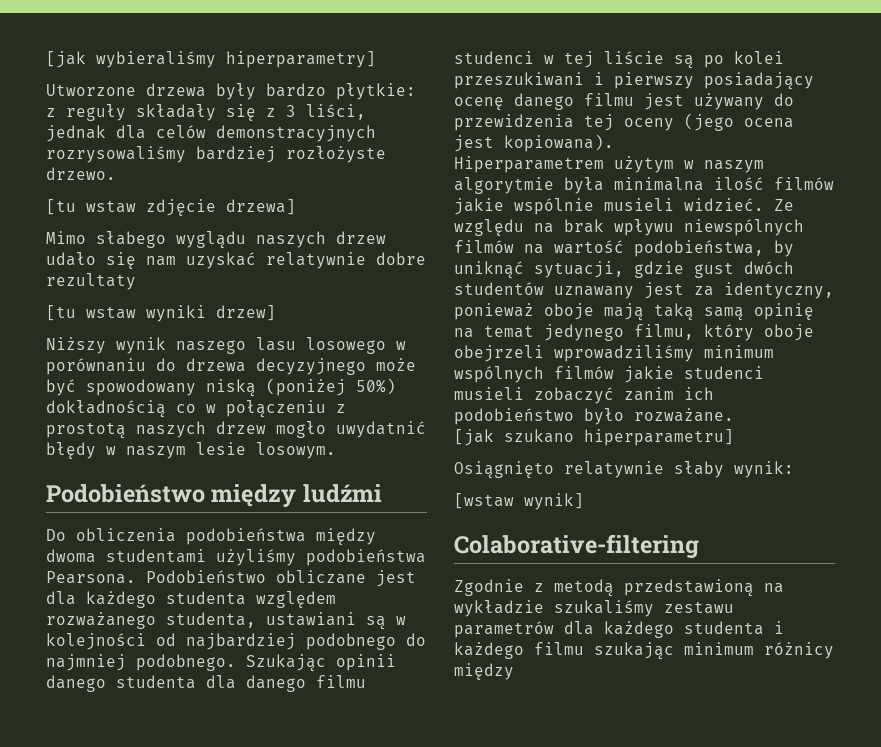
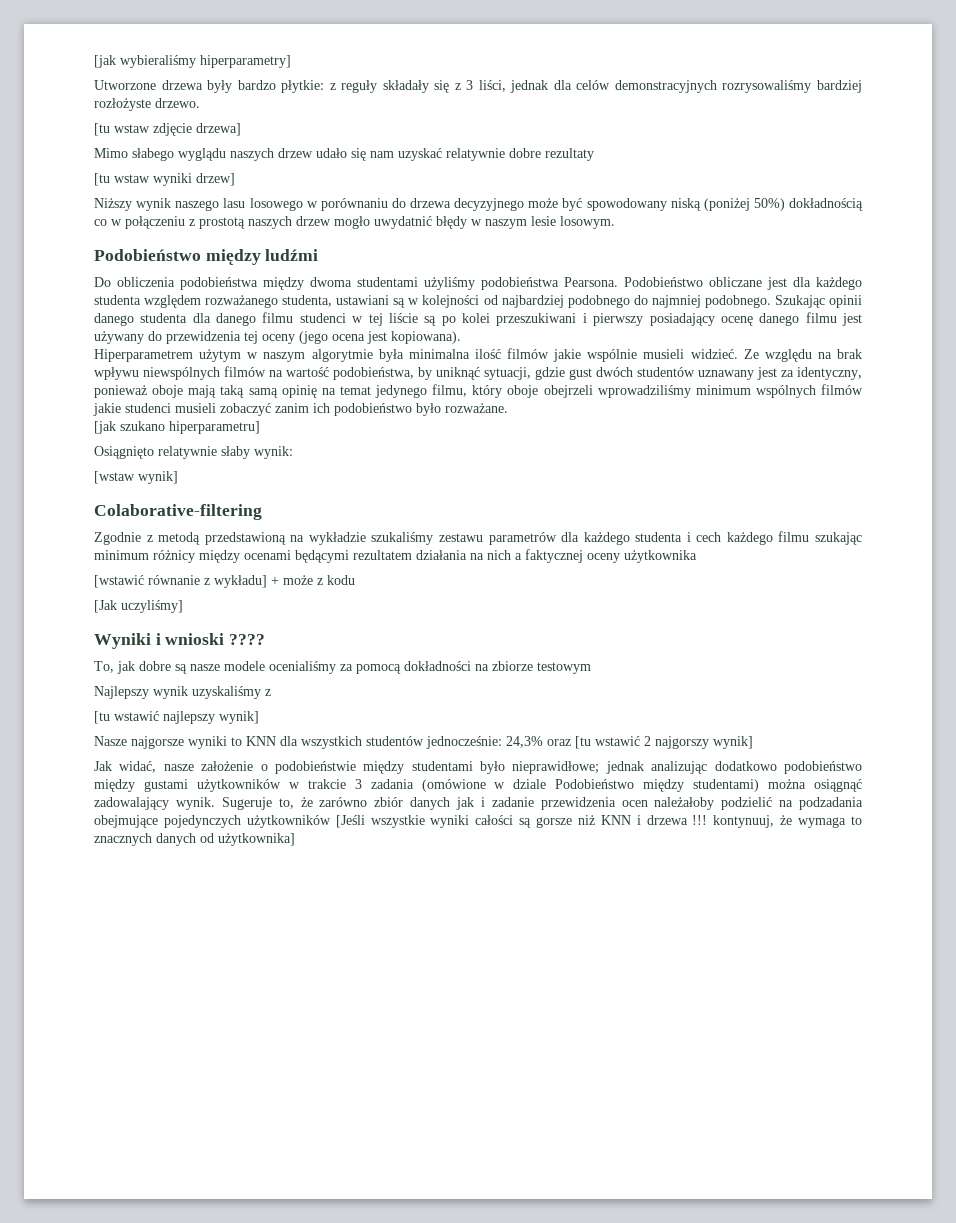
(784, 627) none -> [696,532,722,542] cech
(514, 671) none -> [244,549,697,563] [94,575,355,588] [94,600,183,613] [94,633,266,649] [94,661,591,674] [94,686,271,699] [94,711,259,724] [94,736,753,749] [94,761,862,774] [94,779,863,792] [94,797,863,810] [94,815,862,828] [94,833,295,846] ocenami będącymi rezultatem działania na nich a faktycznej oceny użytkownika // [wstawić równanie z wykładu] + może z kodu // [Jak uczyliśmy] // Wyniki i wnioski ???? // To, jak dobre są nasze modele ocenialiśmy za pomocą dokładności na zbiorze testowym // Najlepszy wynik uzyskaliśmy z // [tu wstawić najlepszy wynik] // Nasze najgorsze wyniki to KNN dla wszystkich studentów jednocześnie: 24,3% oraz [tu wstawić 2 najgorszy wynik] // Jak widać, nasze założenie o podobieństwie między studentami było nieprawidłowe; jednak analizując dodatkowo podobieństwo między gustami użytkowników w trakcie 3 zadania (omówione w dziale Podobieństwo między studentami) można osiągnąć zadowalający wynik. Sugeruje to, że zarówno zbiór danych jak i zadanie przewidzenia ocen należałoby podzielić na podzadania obejmujące pojedynczych użytkowników [Jeśli wszystkie wyniki całości są gorsze niż KNN i drzewa !!! kontynuuj, że wymaga to znacznych danych od użytkownika]

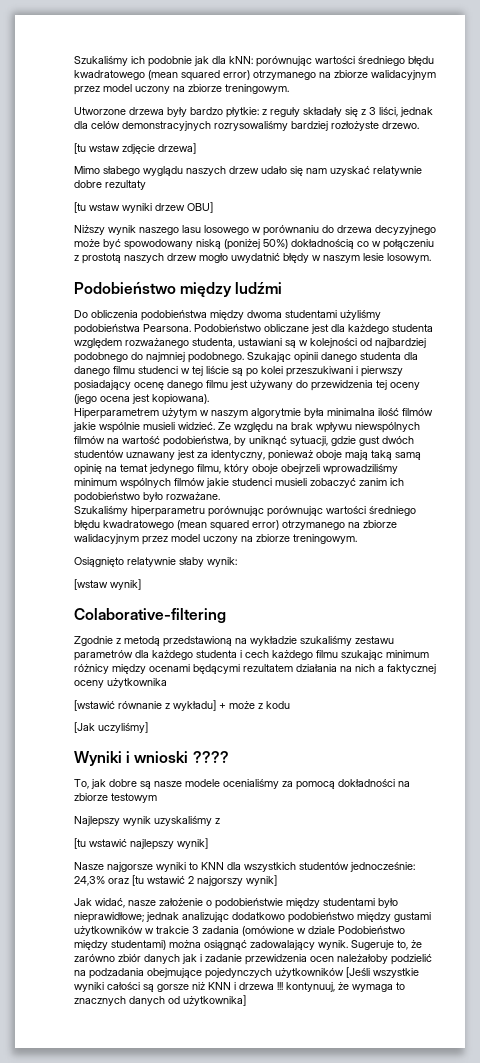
[94,55,291,68] [jak wybieraliśmy hiperparametry] -> [74,56,434,67] [74,70,436,81] [74,84,289,95] Szukaliśmy ich podobnie jak dla kNN: porównując wartości średniego błędu kwadratowego (mean squared error) otrzymanego na zbiorze walidacyjnym przez model uczony na zbiorze treningowym.
[196,173,235,186] drzew] -> [155,202,213,213] drzew OBU]
[94,421,260,434] [jak szukano hiperparametru] -> [74,506,416,517] [74,520,397,531] [74,534,357,545] Szukaliśmy hiperparametru porównując porównując wartości średniego błędu kwadratowego (mean squared error) otrzymanego na zbiorze walidacyjnym przez model uczony na zbiorze treningowym.

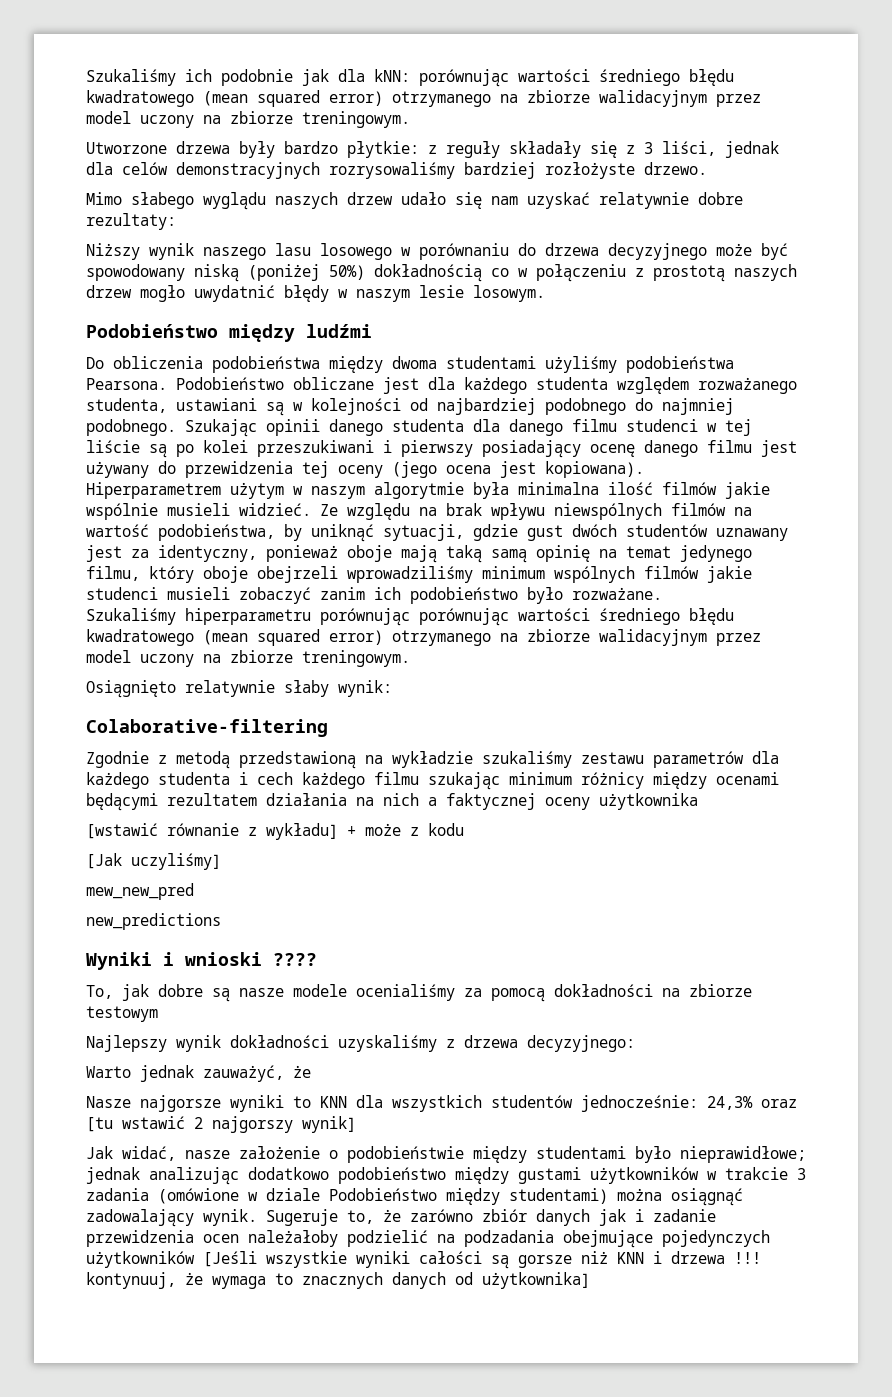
[74,143,196,154] // [tu wstaw zdjęcie drzewa] -> (707, 168) none
[105,180,146,190] [74,202,213,213] rezultaty // [tu wstaw wyniki drzew OBU] -> [86,213,176,230] rezultaty:
[74,579,141,590] // [wstaw wynik] -> (392, 688) none
(148, 727) none -> [86,883,194,900] [86,913,221,930] // mew_new_pred // new_predictions
(151, 821) none -> [230,1035,329,1048] dokładności
[74,838,208,850] // [tu wstawić najlepszy wynik] -> [464,1035,635,1052] [86,1065,311,1082] drzewa decyzyjnego: // Warto jednak zauważyć, że

